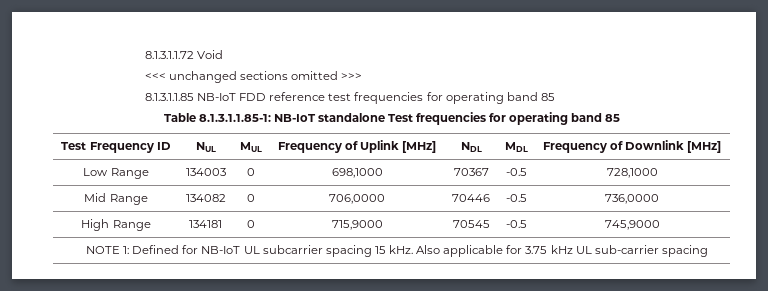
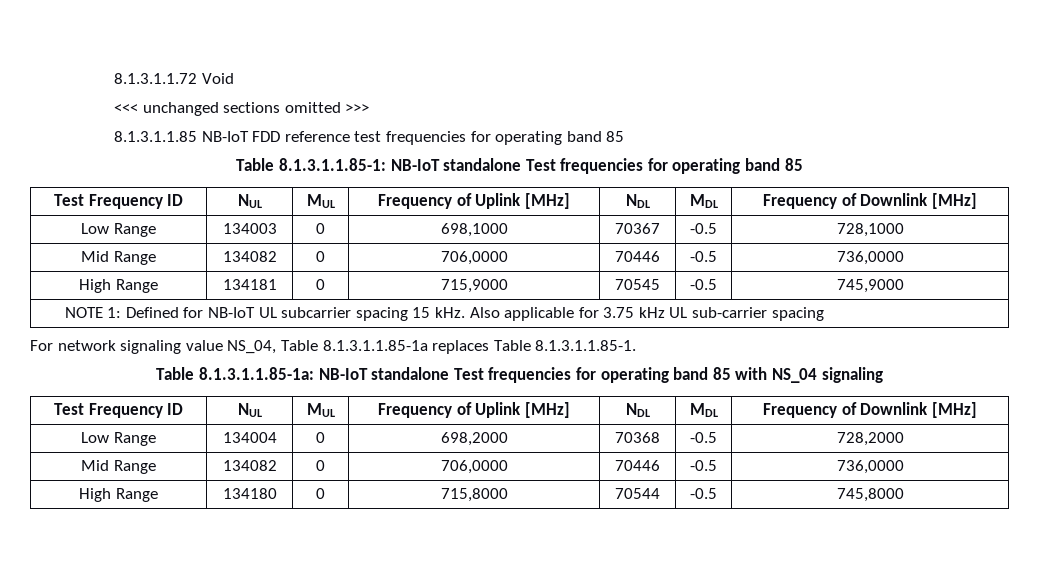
(708, 251) none -> [30,340,637,354] [156,367,883,383] [53,403,184,418] [237,403,262,417] [306,403,335,417] [378,402,570,418] [625,403,650,417] [689,403,718,417] [763,402,977,418] [81,432,156,446] [222,432,277,443] [316,432,325,443] [440,432,508,446] [615,432,660,443] [690,432,717,443] [836,432,904,446] [81,460,156,474] [222,460,277,471] [316,460,325,471] [440,460,508,474] [615,460,660,471] [690,460,717,471] [836,460,904,474] [79,488,158,502] [222,488,277,499] [316,488,325,499] [440,488,508,502] [615,488,660,499] [690,488,717,499] [836,488,904,502] // For network signaling value NS_04, Table 8.1.3.1.1.85-1a replaces Table 8.1.3.1.1.85-1. // Table 8.1.3.1.1.85-1a: NB-IoT standalone Test frequencies for operating band 85 with NS_04 signaling // Test Frequency ID | NUL | MUL | Frequency of Uplink [MHz] | NDL | MDL | Frequency of Downlink [MHz] // Low Range | 134004 | 0 | 698,2000 | 70368 | -0.5 | 728,2000 // Mid Range | 134082 | 0 | 706,0000 | 70446 | -0.5 | 736,0000 // High Range | 134180 | 0 | 715,8000 | 70544 | -0.5 | 745,8000

